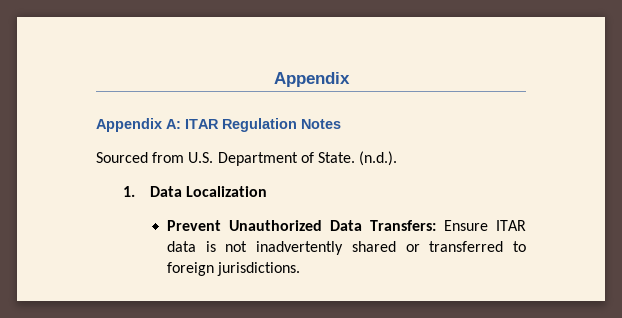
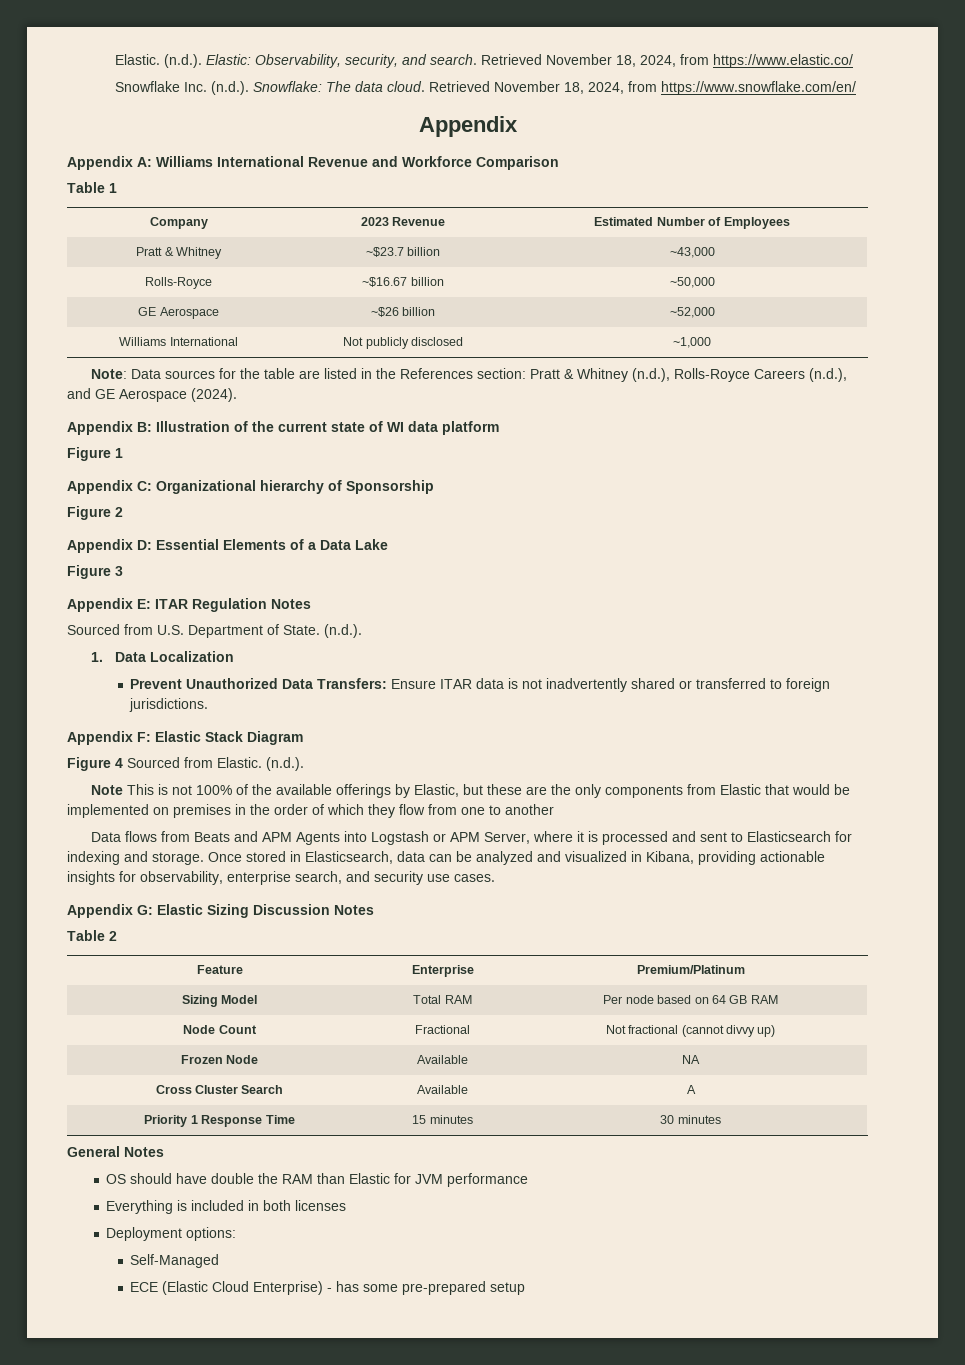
[273,72,350,87] [96,118,181,132] Appendix // Appendix A: -> [114,54,853,68] [114,81,856,95] [418,116,518,137] [67,156,559,170] [67,182,117,193] [149,217,208,229] [360,217,446,226] [594,217,790,229] [136,247,222,259] [365,247,441,257] [669,247,715,258] [145,277,212,289] [362,277,444,287] [669,277,715,288] [138,307,219,319] [370,307,436,317] [669,307,715,318] [119,337,238,346] [343,337,463,349] [673,337,711,348] [90,368,847,382] [67,388,237,402] [67,421,499,435] [67,447,123,461] [67,480,434,494] [67,506,123,520] [67,539,388,553] [67,565,123,579] [67,598,151,612] Elastic. (n.d.). Elastic: Observability, security, and search. Retrieved November 18, 2024, from https://www.elastic.co/ // Snowflake Inc. (n.d.). Snowflake: The data cloud. Retrieved November 18, 2024, from https://www.snowflake.com/en/ // Appendix // Appendix A: Williams International Revenue and Workforce Comparison // Table 1 // Company | 2023 Revenue | Estimated Number of Employees // Pratt & Whitney | ~$23.7 billion | ~43,000 // Rolls-Royce | ~$16.67 billion | ~50,000 // GE Aerospace | ~$26 billion | ~52,000 // Williams International | Not publicly disclosed | ~1,000 // Note: Data sources for the table are listed in the References section: Pratt & Whitney (n.d.), Rolls-Royce Careers (n.d.), and GE Aerospace (2024). // Appendix B: Illustration of the current state of WI data platform // Figure 1 // Appendix C: Organizational hierarchy of Sponsorship // Figure 2 // Appendix D: Essential Elements of a Data Lake // Figure 3 // Appendix E:
(301, 269) none -> [67,731,303,745] [67,757,304,771] [90,784,850,798] [67,804,554,818] [90,831,852,845] [67,851,825,865] [67,871,495,885] [67,904,374,918] [67,930,117,941] [196,965,243,974] [411,965,474,977] [636,965,745,974] [181,995,258,1007] [413,995,472,1004] [603,995,778,1004] [183,1025,257,1034] [415,1025,470,1034] [605,1025,776,1037] [180,1055,259,1064] [417,1055,468,1064] [682,1055,700,1064] [155,1085,284,1094] [417,1085,468,1094] [686,1085,696,1094] [144,1115,295,1127] [412,1115,473,1124] [660,1115,721,1124] [67,1146,164,1157] [106,1173,529,1187] [106,1200,347,1214] [106,1227,237,1241] [130,1254,220,1268] [130,1281,526,1295] // Appendix F: Elastic Stack Diagram // Figure 4 Sourced from Elastic. (n.d.). // Note This is not 100% of the available offerings by Elastic, but these are the only components from Elastic that would be implemented on premises in the order of which they flow from one to another // Data flows from Beats and APM Agents into Logstash or APM Server, where it is processed and sent to Elasticsearch for indexing and storage. Once stored in Elasticsearch, data can be analyzed and visualized in Kibana, providing actionable insights for observability, enterprise search, and security use cases. // Appendix G: Elastic Sizing Discussion Notes // Table 2 // Feature | Enterprise | Premium/Platinum // Sizing Model | Total RAM | Per node based on 64 GB RAM // Node Count | Fractional | Not fractional (cannot divvy up) // Frozen Node | Available | NA // Cross Cluster Search | Available | A // Priority 1 Response Time | 15 minutes | 30 minutes // General Notes // OS should have double the RAM than Elastic for JVM performance // Everything is included in both licenses // Deployment options: // Self-Managed // ECE (Elastic Cloud Enterprise) - has some pre-prepared setup

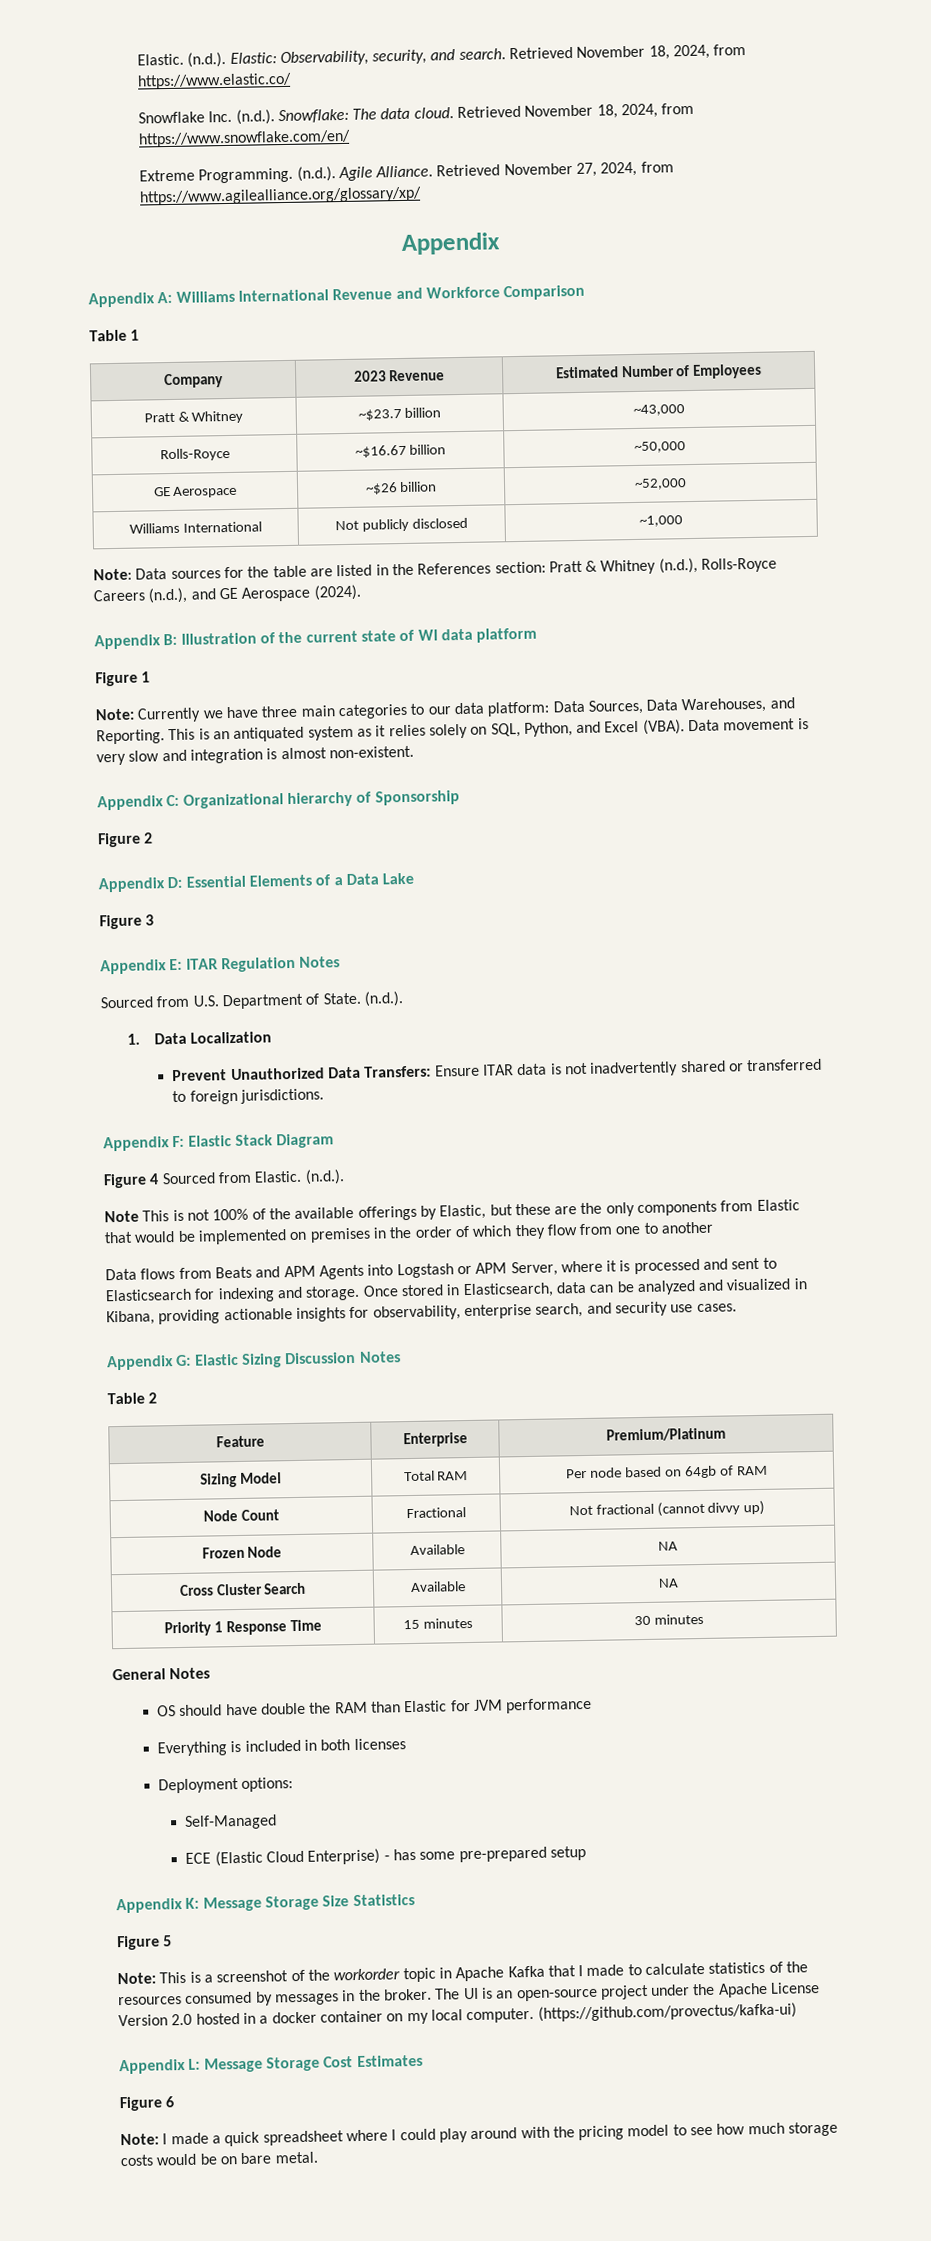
(856, 88) none -> [138,161,674,184] [138,186,422,206] // Extreme Programming. (n.d.). Agile Alliance. Retrieved November 27, 2024, from https://www.agilealliance.org/glossary/xp/
(123, 453) none -> [95,697,795,723] [96,718,809,745] [96,745,414,766] // Note: Currently we have three main categories to our data platform: Data Sources, Data Warehouses, and Reporting. This is an antiquated system as it relies solely on SQL, Python, and Excel (VBA). Data movement is very slow and integration is almost non-existent.
[711,995,748,1004] 64 GB -> [684,1465,734,1479] 64gb of
[686,1085,696,1094] A -> [658,1578,679,1588] NA
(526, 1288) none -> [116,1893,415,1914] [117,1935,173,1951] [117,1961,809,1985] [118,1982,821,2006] [118,2002,797,2027] [119,2054,423,2075] [119,2096,176,2112] [120,2121,839,2147] [120,2151,318,2167] // Appendix K: Message Storage Size Statistics // Figure 5 // Note: This is a screenshot of the workorder topic in Apache Kafka that I made to calculate statistics of the resources consumed by messages in the broker. The UI is an open-source project under the Apache License Version 2.0 hosted in a docker container on my local computer. (https://github.com/provectus/kafka-ui) // Appendix L: Message Storage Cost Estimates // Figure 6 // Note: I made a quick spreadsheet where I could play around with the pricing model to see how much storage costs would be on bare metal.

